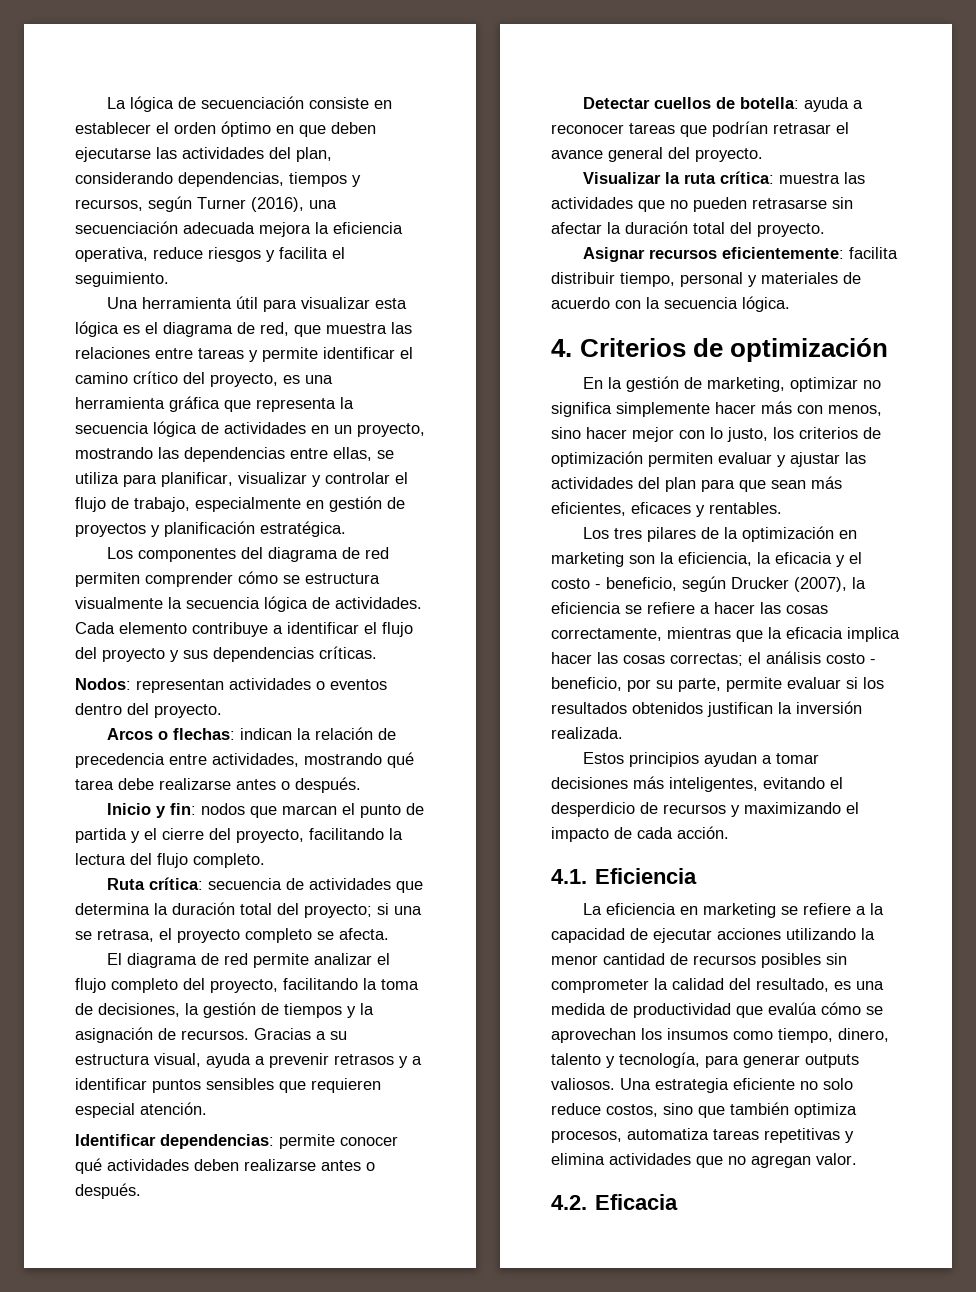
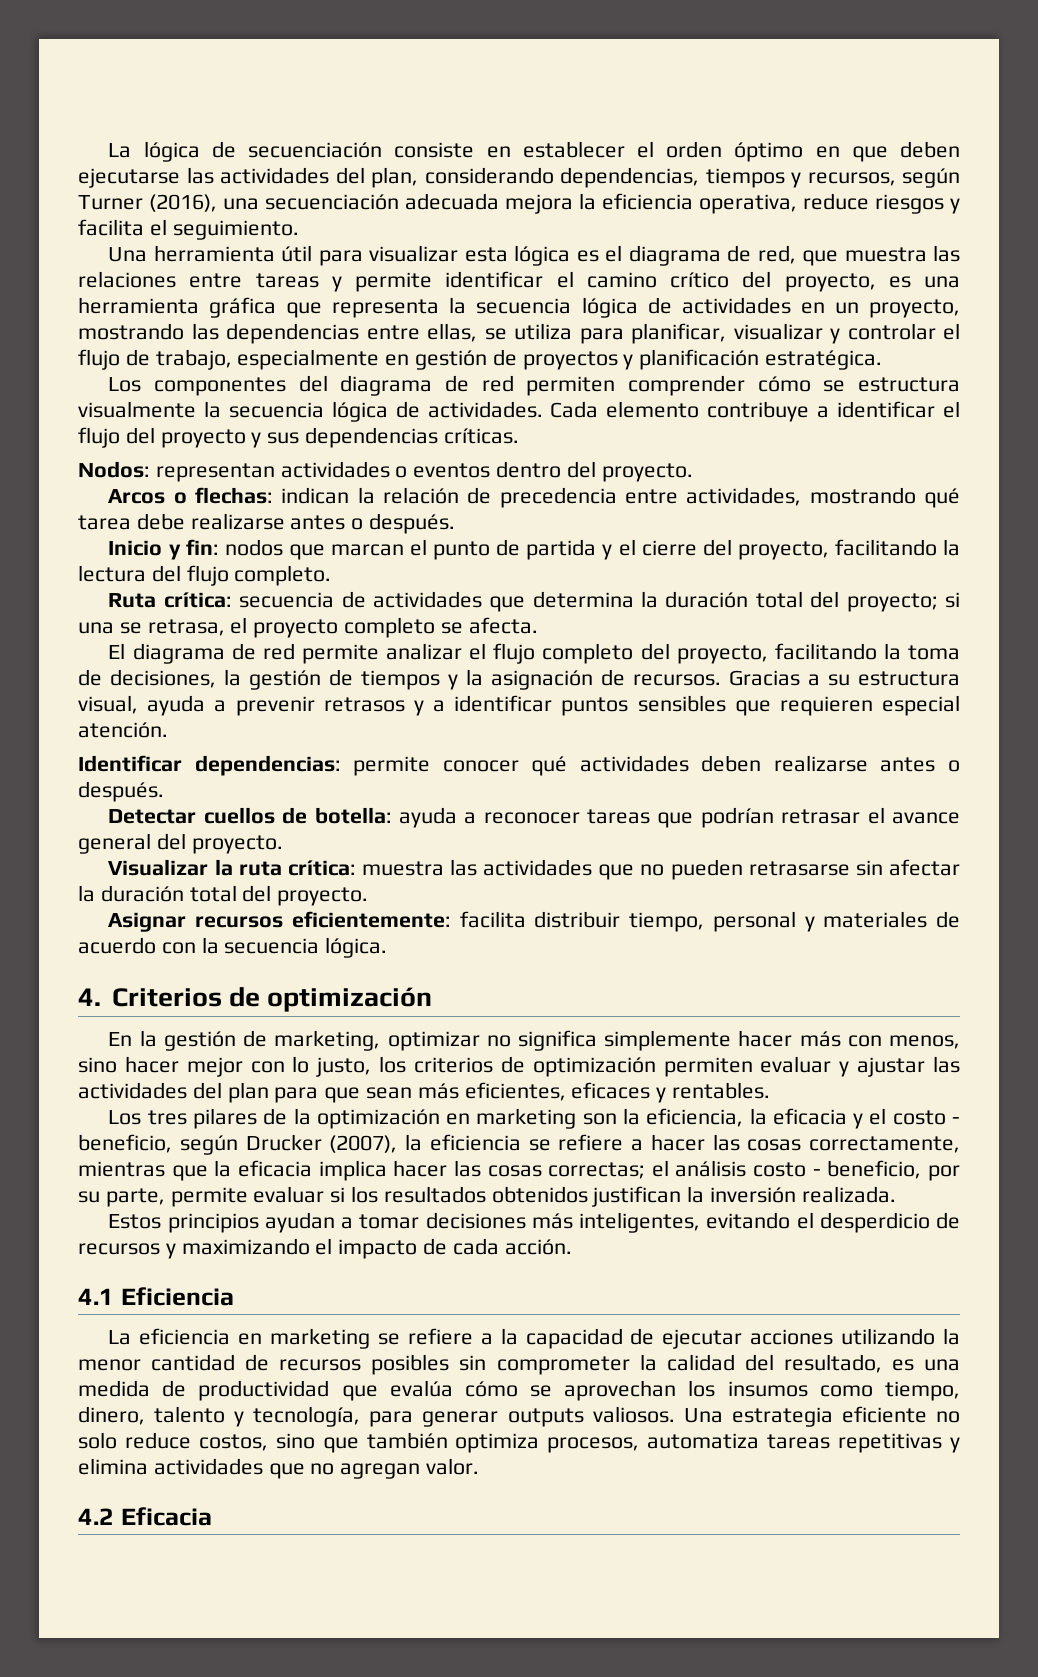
[551,869,587,884] 4.1. -> [78,1288,114,1305] 4.1
[551,1195,587,1210] 4.2. -> [78,1508,114,1525] 4.2

